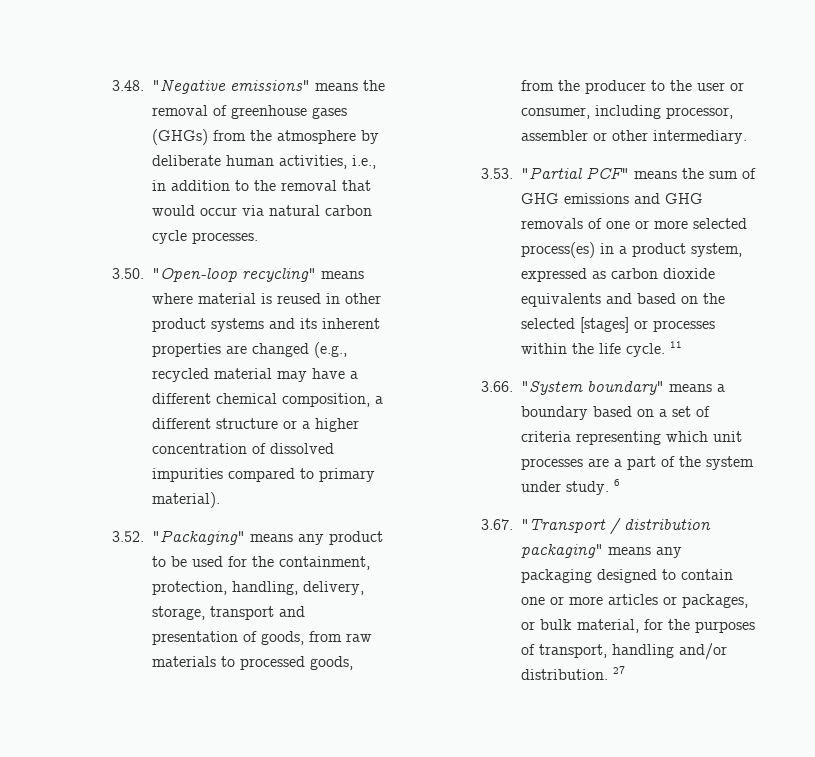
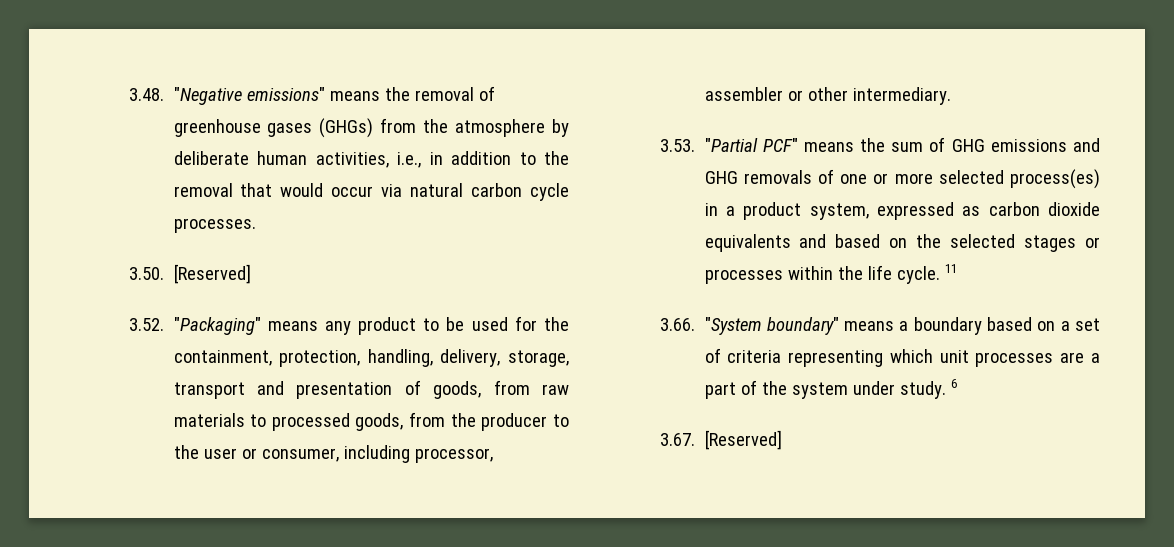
[152,268,365,282] [152,293,382,304] [152,318,381,332] [152,342,348,358] [152,368,359,382] [152,393,384,407] [152,418,360,432] [152,443,335,454] [152,468,376,482] [152,492,221,508] "Open-loop recycling" means where material is reused in other product systems and its inherent properties are changed (e.g., recycled material may have a different chemical composition, a different structure or a higher concentration of dissolved impurities compared to primary material). -> [173,264,251,284] [Reserved]
[580,317,630,333] [stages] -> [1024,235,1077,252] stages
[521,518,712,535] [521,544,683,558] [521,569,734,583] [521,594,749,608] [521,619,756,633] [521,643,728,660] [521,666,626,680] "Transport / distribution packaging" means any packaging designed to contain one or more articles or packages, or bulk material, for the purposes of transport, handling and/or distribution. 27 -> [704,430,782,450] [Reserved]

